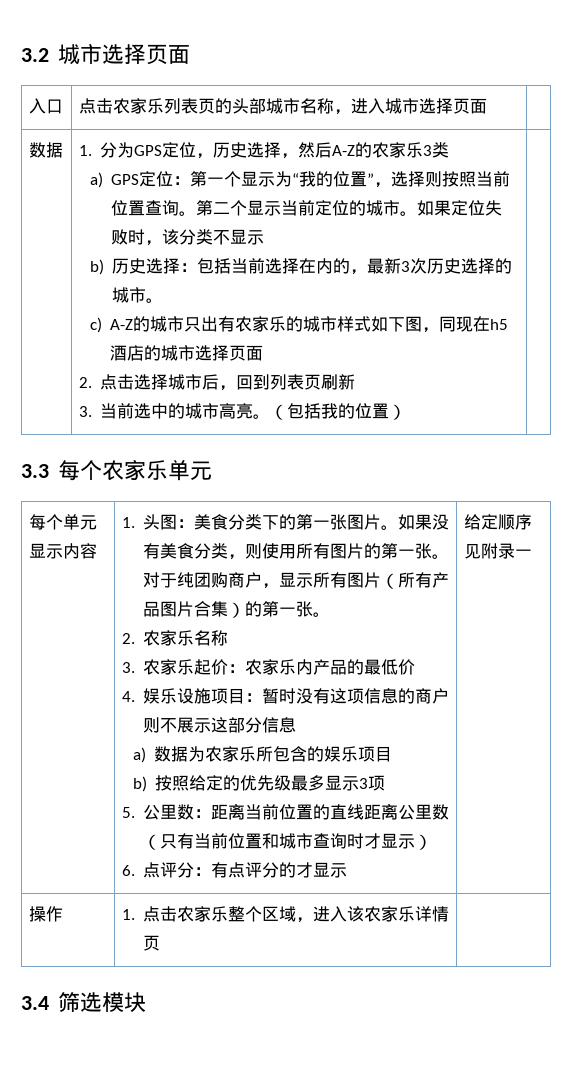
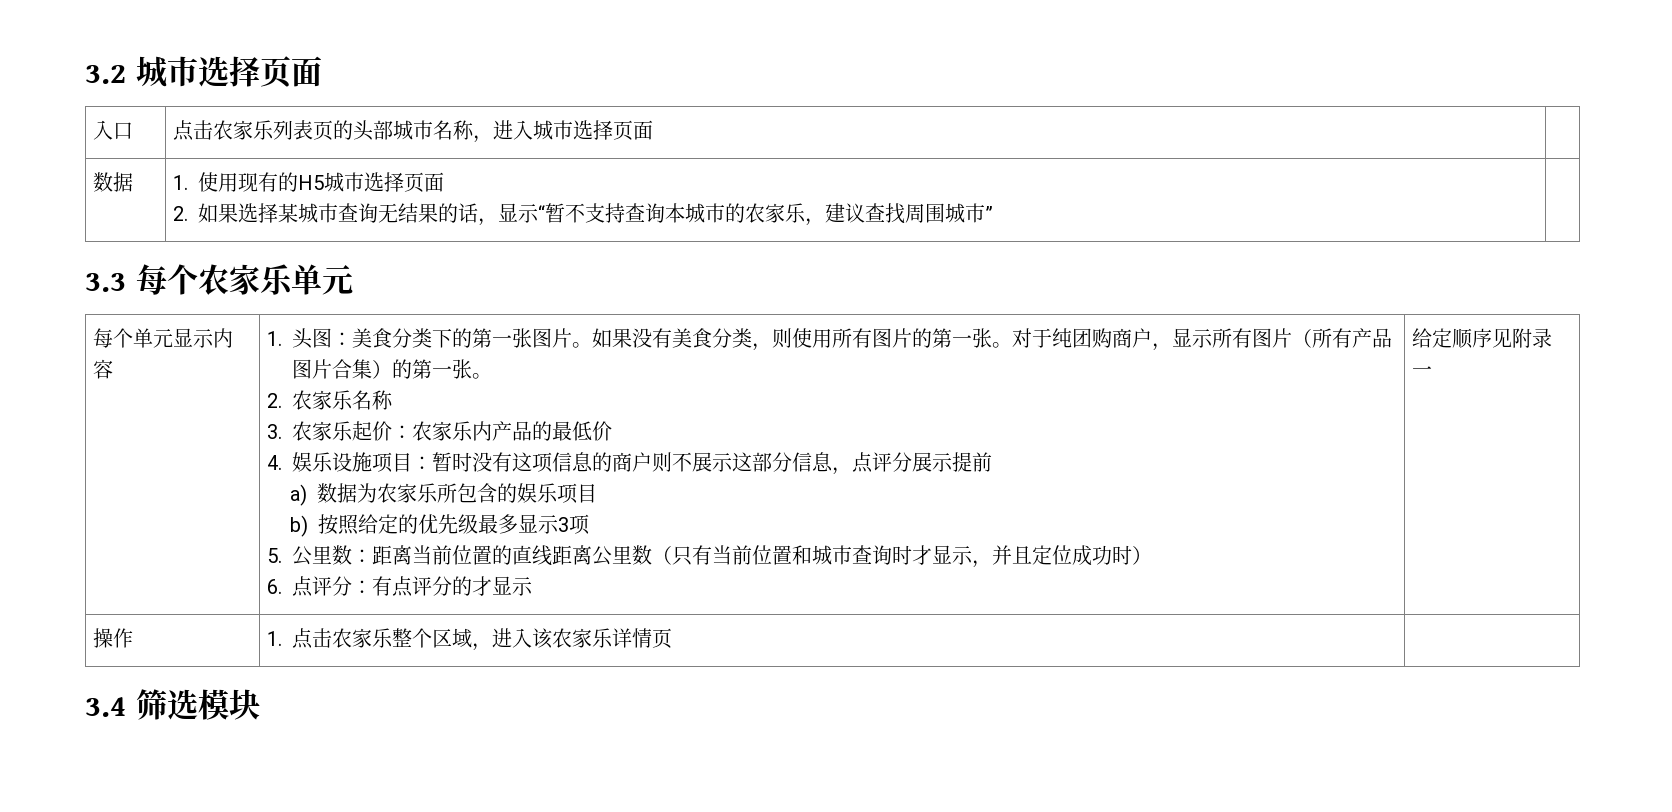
[100,142,450,159] [89,171,511,188] [111,200,503,216] [111,229,265,246] [89,258,513,275] [112,287,164,303] [89,316,509,333] [110,345,264,361] [78,374,356,391] [78,403,407,420] 分为GPS定位，历史选择，然后A-Z的农家乐3类 // a) GPS定位：第一个显示为“我的位置”，选择则按照当前位置查询。第二个显示当前定位的城市。如果定位失败时，该分类不显示 // b)历史选择：包括当前选择在内的，最新3次历史选择的城市。 // c) A-Z的城市只出有农家乐的城市样式如下图，同现在h5酒店的城市选择页面 // 2.点击选择城市后，回到列表页刷新 // 3.当前选中的城市高亮。（包括我的位置） -> [198,172,445,192] [173,203,994,226] 使用现有的H5城市选择页面 // 2.如果选择某城市查询无结果的话，显示“暂不支持查询本城市的农家乐，建议查找周围城市”
(297, 725) none -> [832,452,993,475] ，点评分展示提前
(416, 841) none -> [972,545,1133,568] ，并且定位成功时

